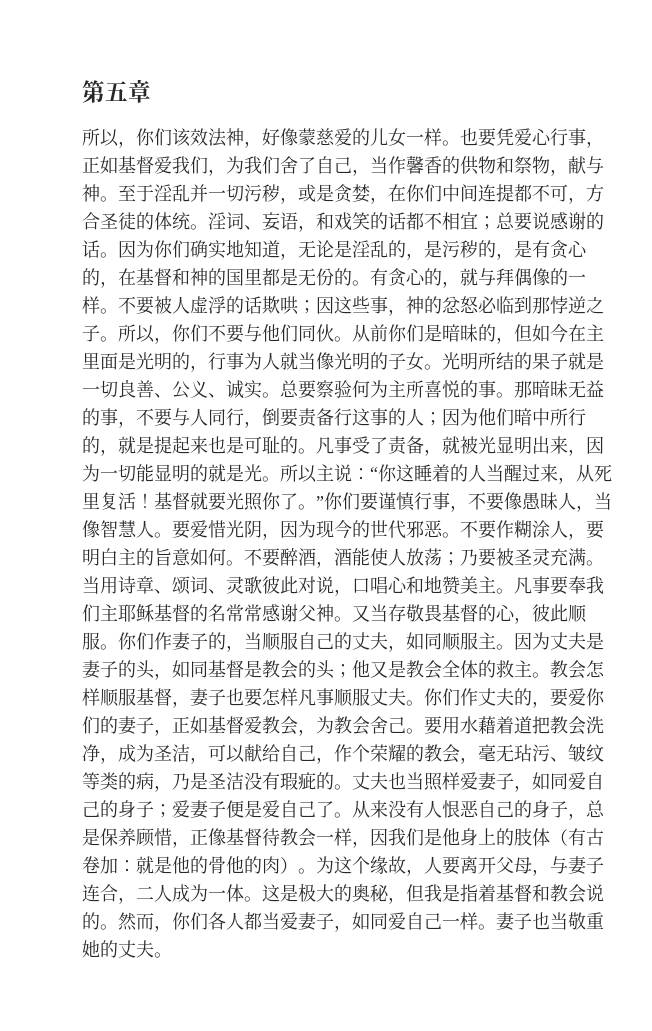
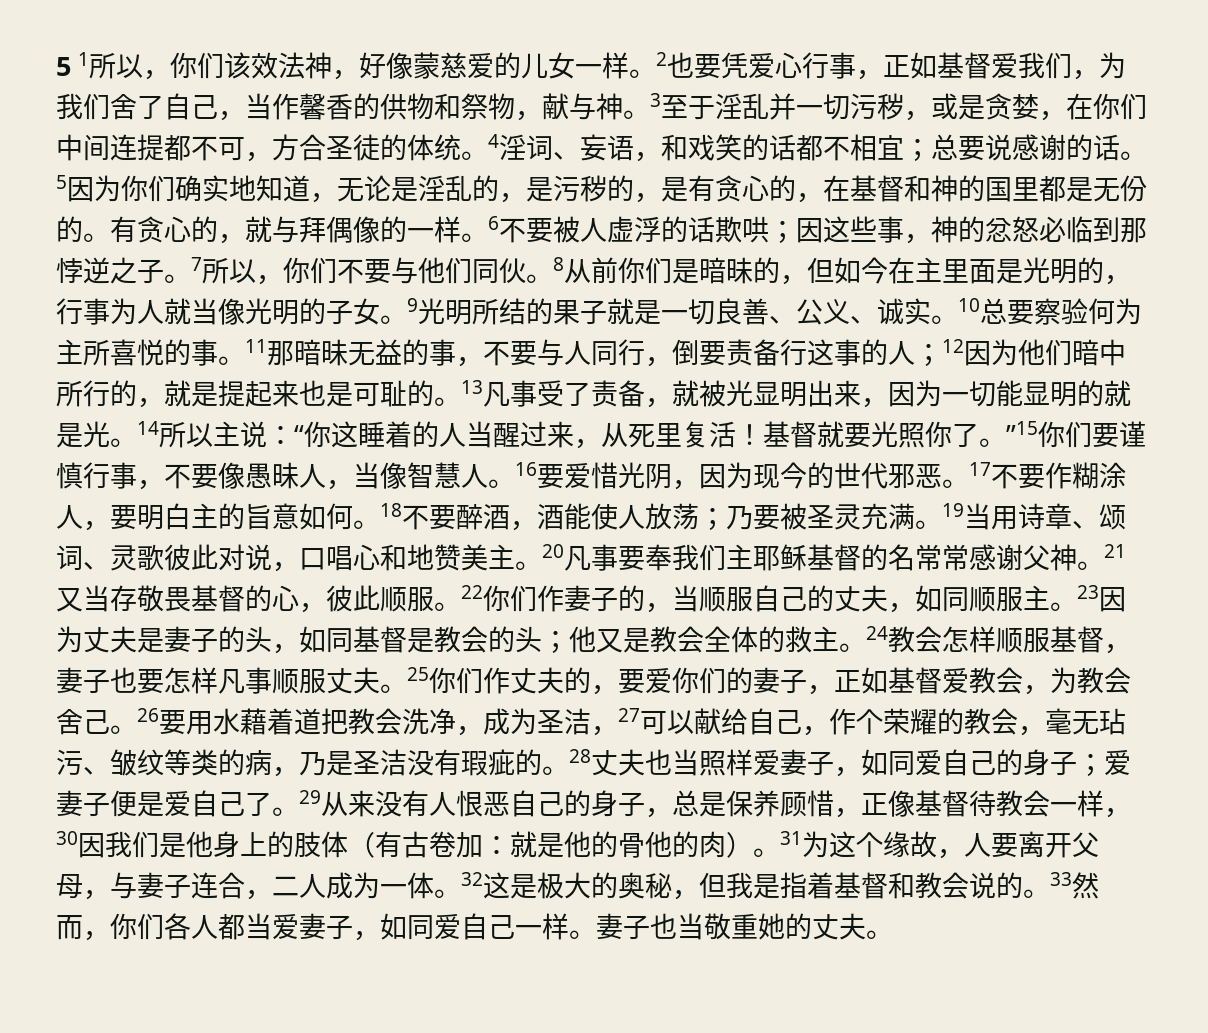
[82,79,151,103] 第五章 // -> [56,52,90,76] 5 1
(460, 143) none -> [656,52,668,66] 2
(118, 199) none -> [650,93,661,107] 3
(208, 227) none -> [488,134,499,148] 4
(118, 255) none -> [56,175,67,189] 5
(118, 311) none -> [488,216,499,230] 6
(118, 339) none -> [191,257,202,271] 7
(352, 339) none -> [553,257,564,271] 8
(442, 367) none -> [407,298,418,312] 9
(280, 395) none -> [958,298,980,312] 10
(514, 395) none -> [245,339,267,353] 11
(442, 419) none -> [942,339,964,353] 12
(316, 451) none -> [461,380,483,394] 13
(280, 479) none -> [137,421,159,435] 14
[316,496,324,508] ” -> [1006,421,1038,445] ”15
(172, 535) none -> [515,462,537,476] 16
(460, 535) none -> [969,462,991,476] 17
(244, 563) none -> [380,503,402,517] 18
(604, 563) none -> [942,503,964,517] 19
(514, 591) none -> [542,544,564,558] 20
(352, 619) none -> [1104,544,1126,558] 21
(118, 647) none -> [461,585,483,599] 22
(514, 647) none -> [1077,585,1099,599] 23
(550, 675) none -> [866,626,888,640] 24
(424, 703) none -> [407,667,429,681] 25
(424, 731) none -> [137,708,159,722] 26
(208, 760) none -> [618,708,640,722] 27
(352, 787) none -> [569,749,591,763] 28
(352, 815) none -> [299,790,321,804] 29
(370, 844) none -> [56,831,78,845] 30
(316, 871) none -> [780,831,802,845] 31
(262, 899) none -> [461,872,483,886] 32
(118, 927) none -> [1050,872,1072,886] 33

